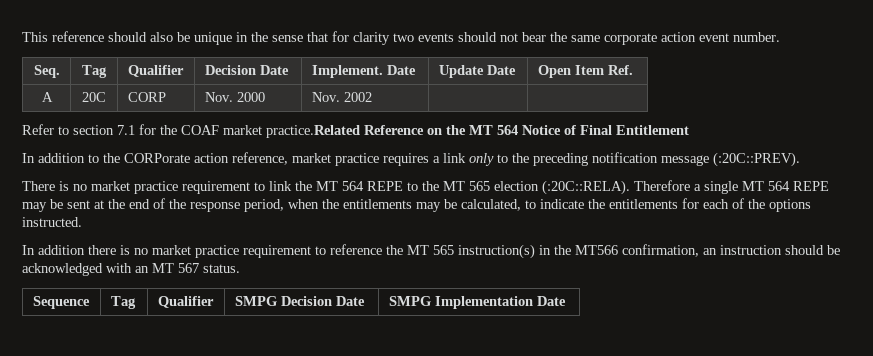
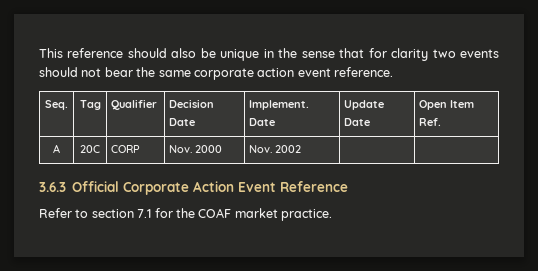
[733,32,780,42] number. -> [334,67,393,77] reference.
(372, 97) none -> [39,181,349,195] // 3.6.3 Official Corporate Action Event Reference
[266,125,689,138] [22,152,800,167] [22,180,829,195] [22,198,811,212] [22,217,82,227] [22,244,840,259] [22,263,240,276] [32,296,90,309] [110,296,136,309] [157,296,214,308] [234,296,365,306] [388,296,566,309] practice.Related Reference on the MT 564 Notice of Final Entitlement // In addition to the CORPorate action reference, market practice requires a link only to the preceding notification message (:20C::PREV). // There is no market practice requirement to link the MT 564 REPE to the MT 565 election (:20C::RELA). Therefore a single MT 564 REPE may be sent at the end of the response period, when the entitlements may be calculated, to indicate the entitlements for each of the options instructed. // In addition there is no market practice requirement to reference the MT 565 instruction(s) in the MT566 confirmation, an instruction should be acknowledged with an MT 567 status. // Sequence | Tag | Qualifier | SMPG Decision Date | SMPG Implementation Date -> [281,209,332,221] practice.

